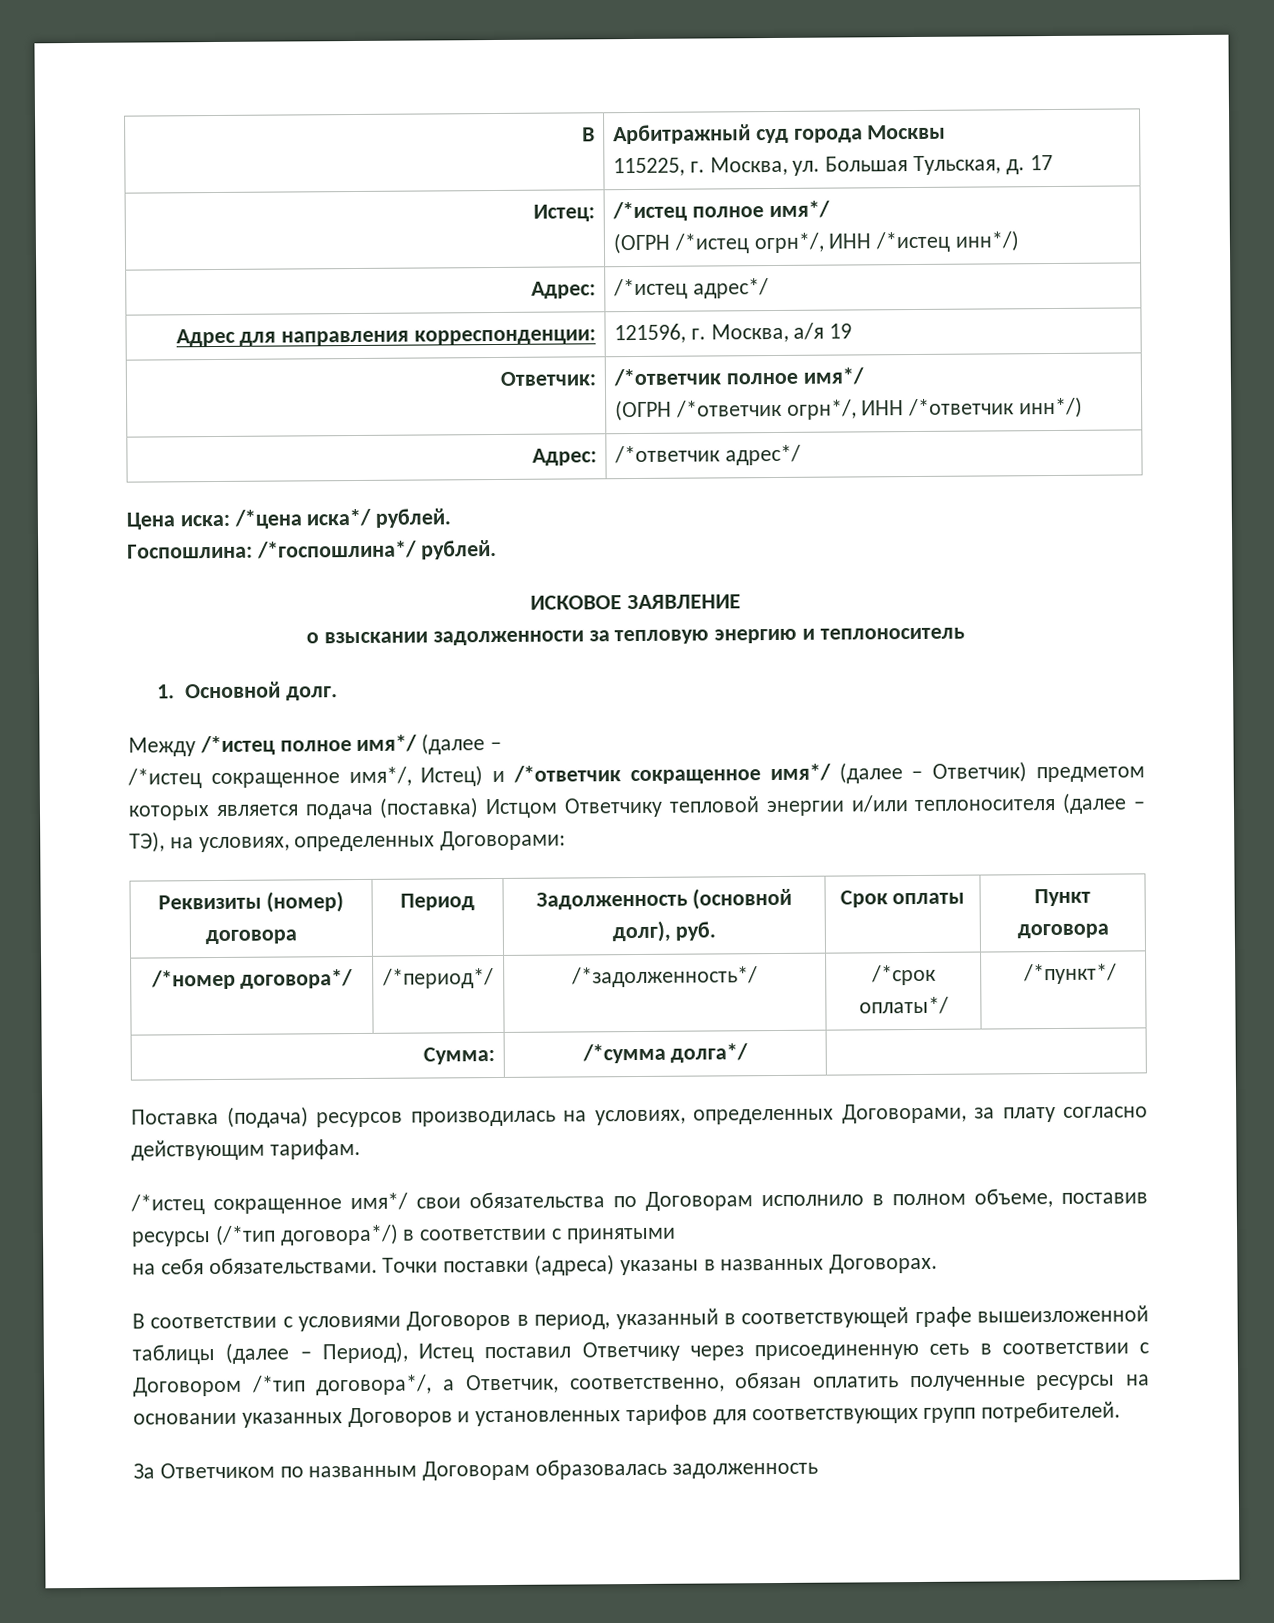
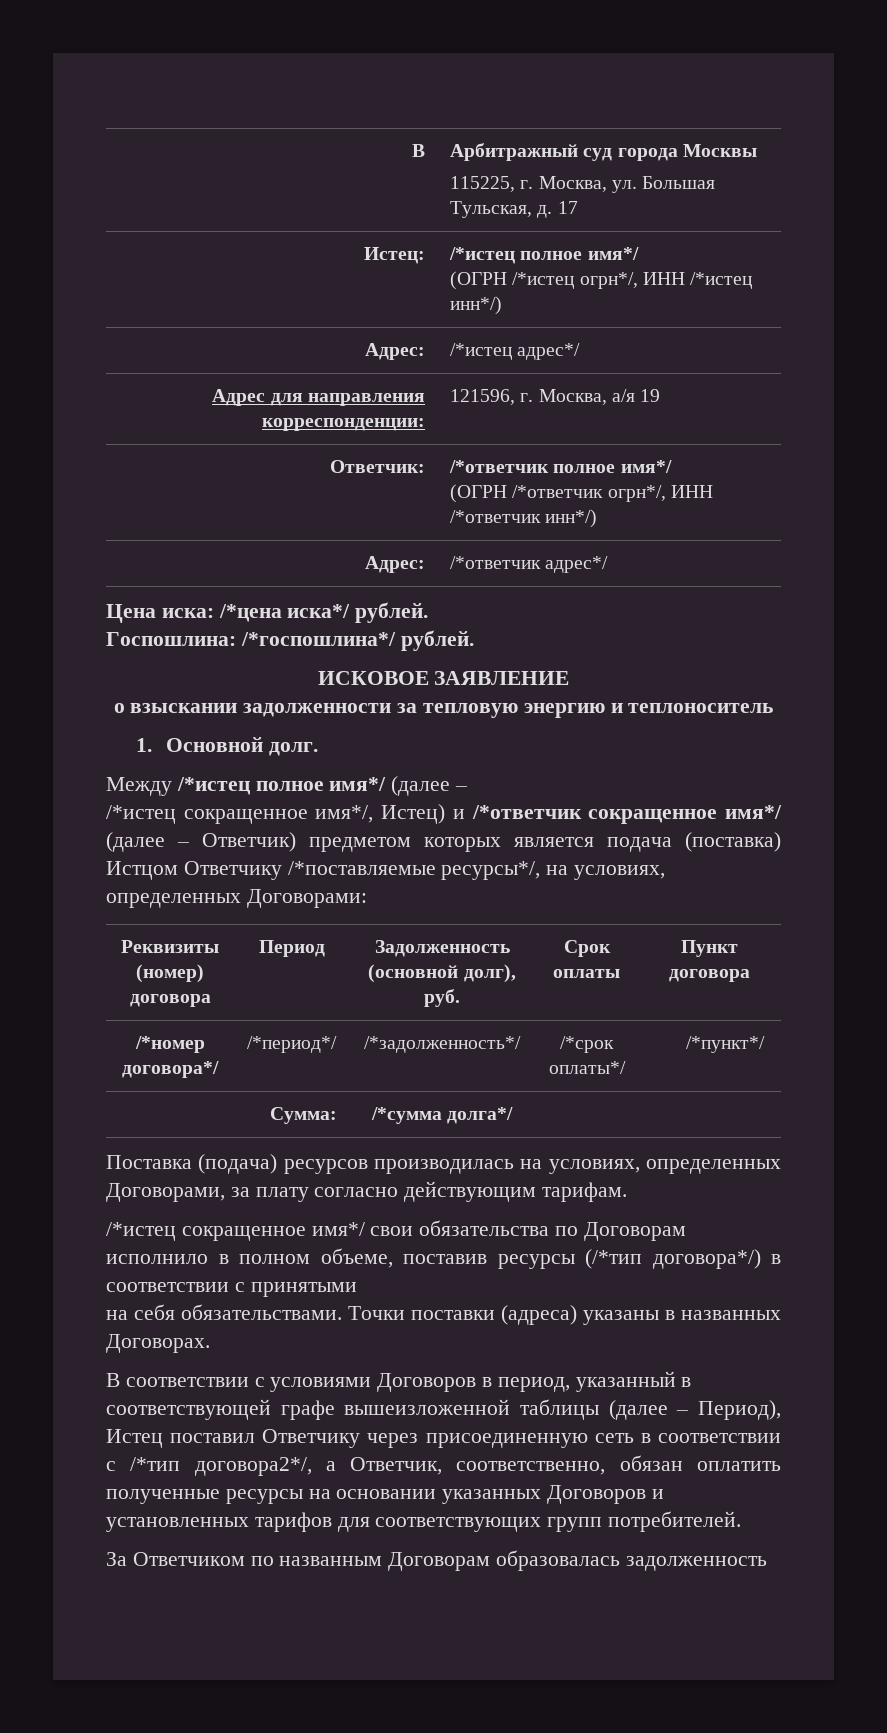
[668,792,1146,817] [129,831,165,853] тепловой энергии и/или теплоносителя (далее – ТЭ), -> [287,861,541,880] /*поставляемые ресурсы*/,
[133,1374,433,1397] Договором /*тип договора*/, -> [130,1457,312,1476] /*тип договора2*/,

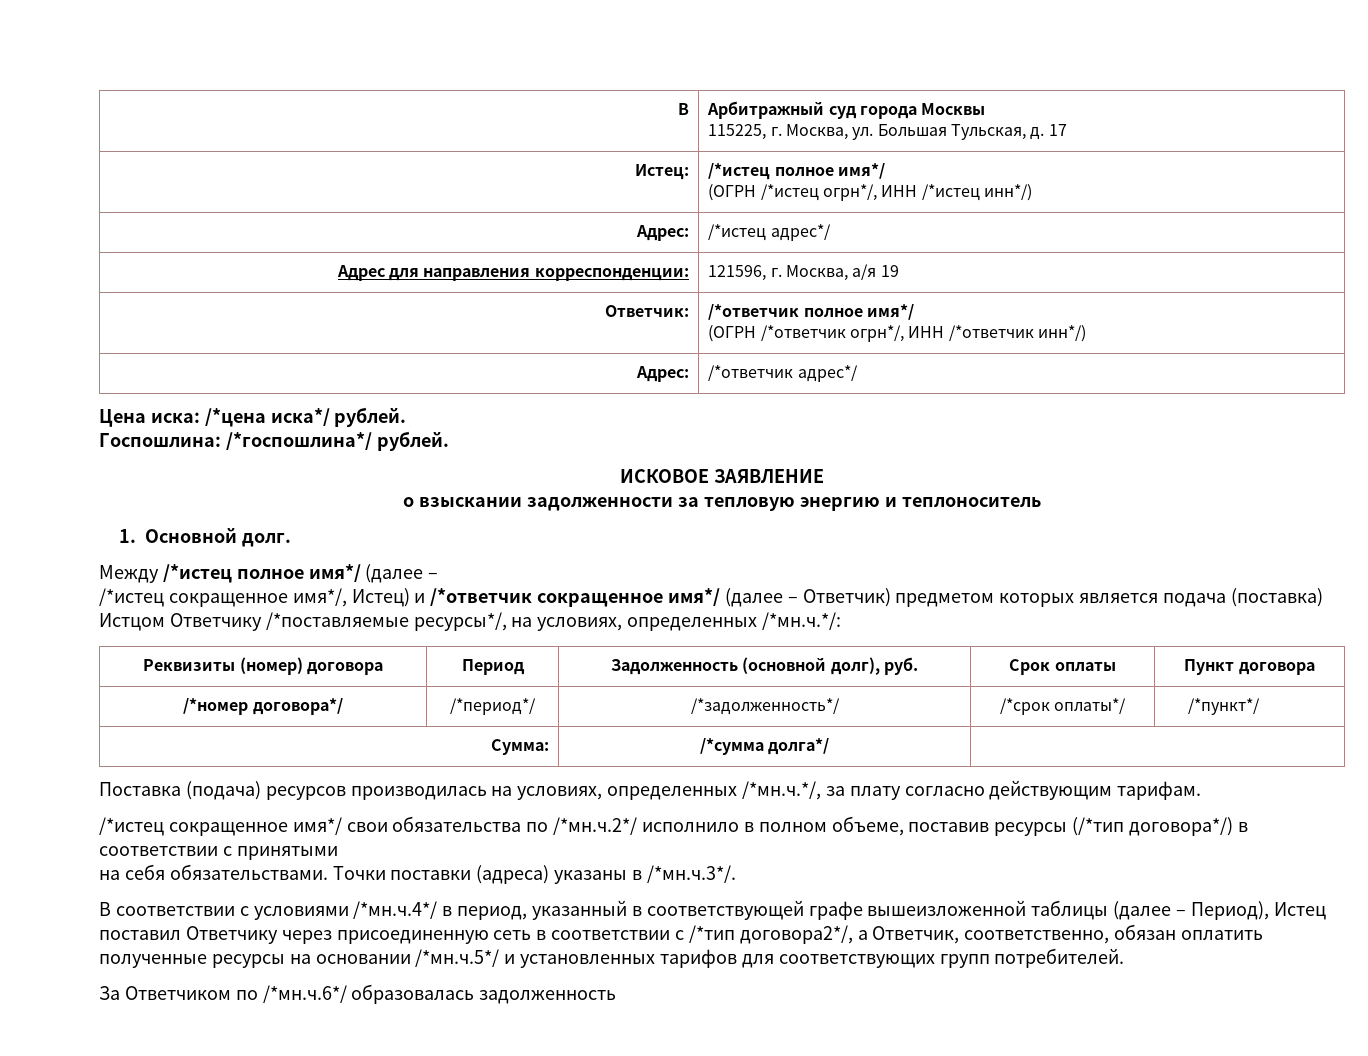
[246,889,367,908] Договорами: -> [762,612,842,630] /*мн.ч.*/:
[106,1183,225,1202] Договорами, -> [742,781,822,800] /*мн.ч.*/,
[583,1222,686,1241] Договорам -> [553,817,638,835] /*мн.ч.2*/
[681,1310,781,1320] [106,1334,210,1353] названных Договорах. -> [646,865,736,883] /*мн.ч.3*/.
[377,1373,477,1392] Договоров -> [353,901,438,919] /*мн.ч.4*/
[442,1485,647,1504] указанных Договоров -> [415,949,500,967] /*мн.ч.5*/
[279,1552,491,1571] названным Договорам -> [262,985,347,1003] /*мн.ч.6*/

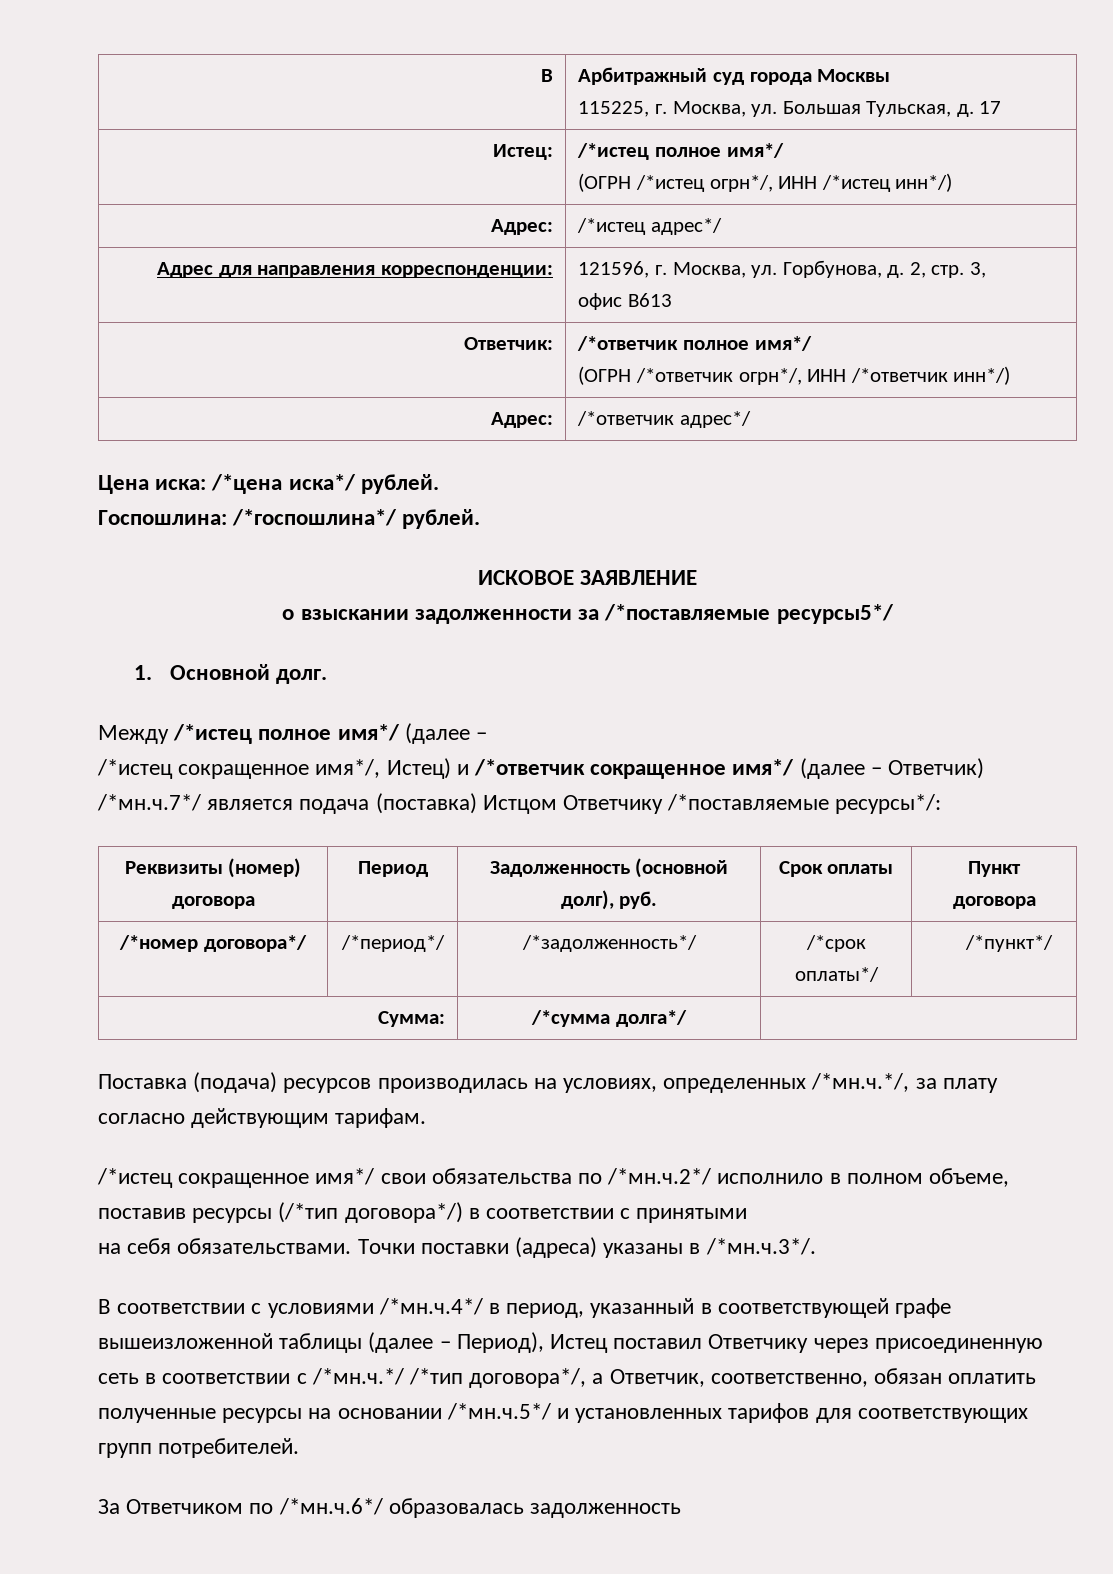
[852,264,899,280] а/я 19 -> [751,260,986,278] [578,293,672,310] ул. Горбунова, д. 2, стр. 3, // офис В613
[703,497,1041,511] тепловую энергию и теплоноситель -> [604,604,894,624] /*поставляемые ресурсы5*/
[895,593,1075,607] предметом которых -> [97,794,201,811] /*мн.ч.7*/
[413,612,842,631] ресурсы*/, на условиях, определенных /*мн.ч.*/: -> [835,794,942,814] ресурсы*/:
[688,925,853,944] /*тип договора2*/, -> [311,1368,587,1388] /*мн.ч.*/ /*тип договора*/,

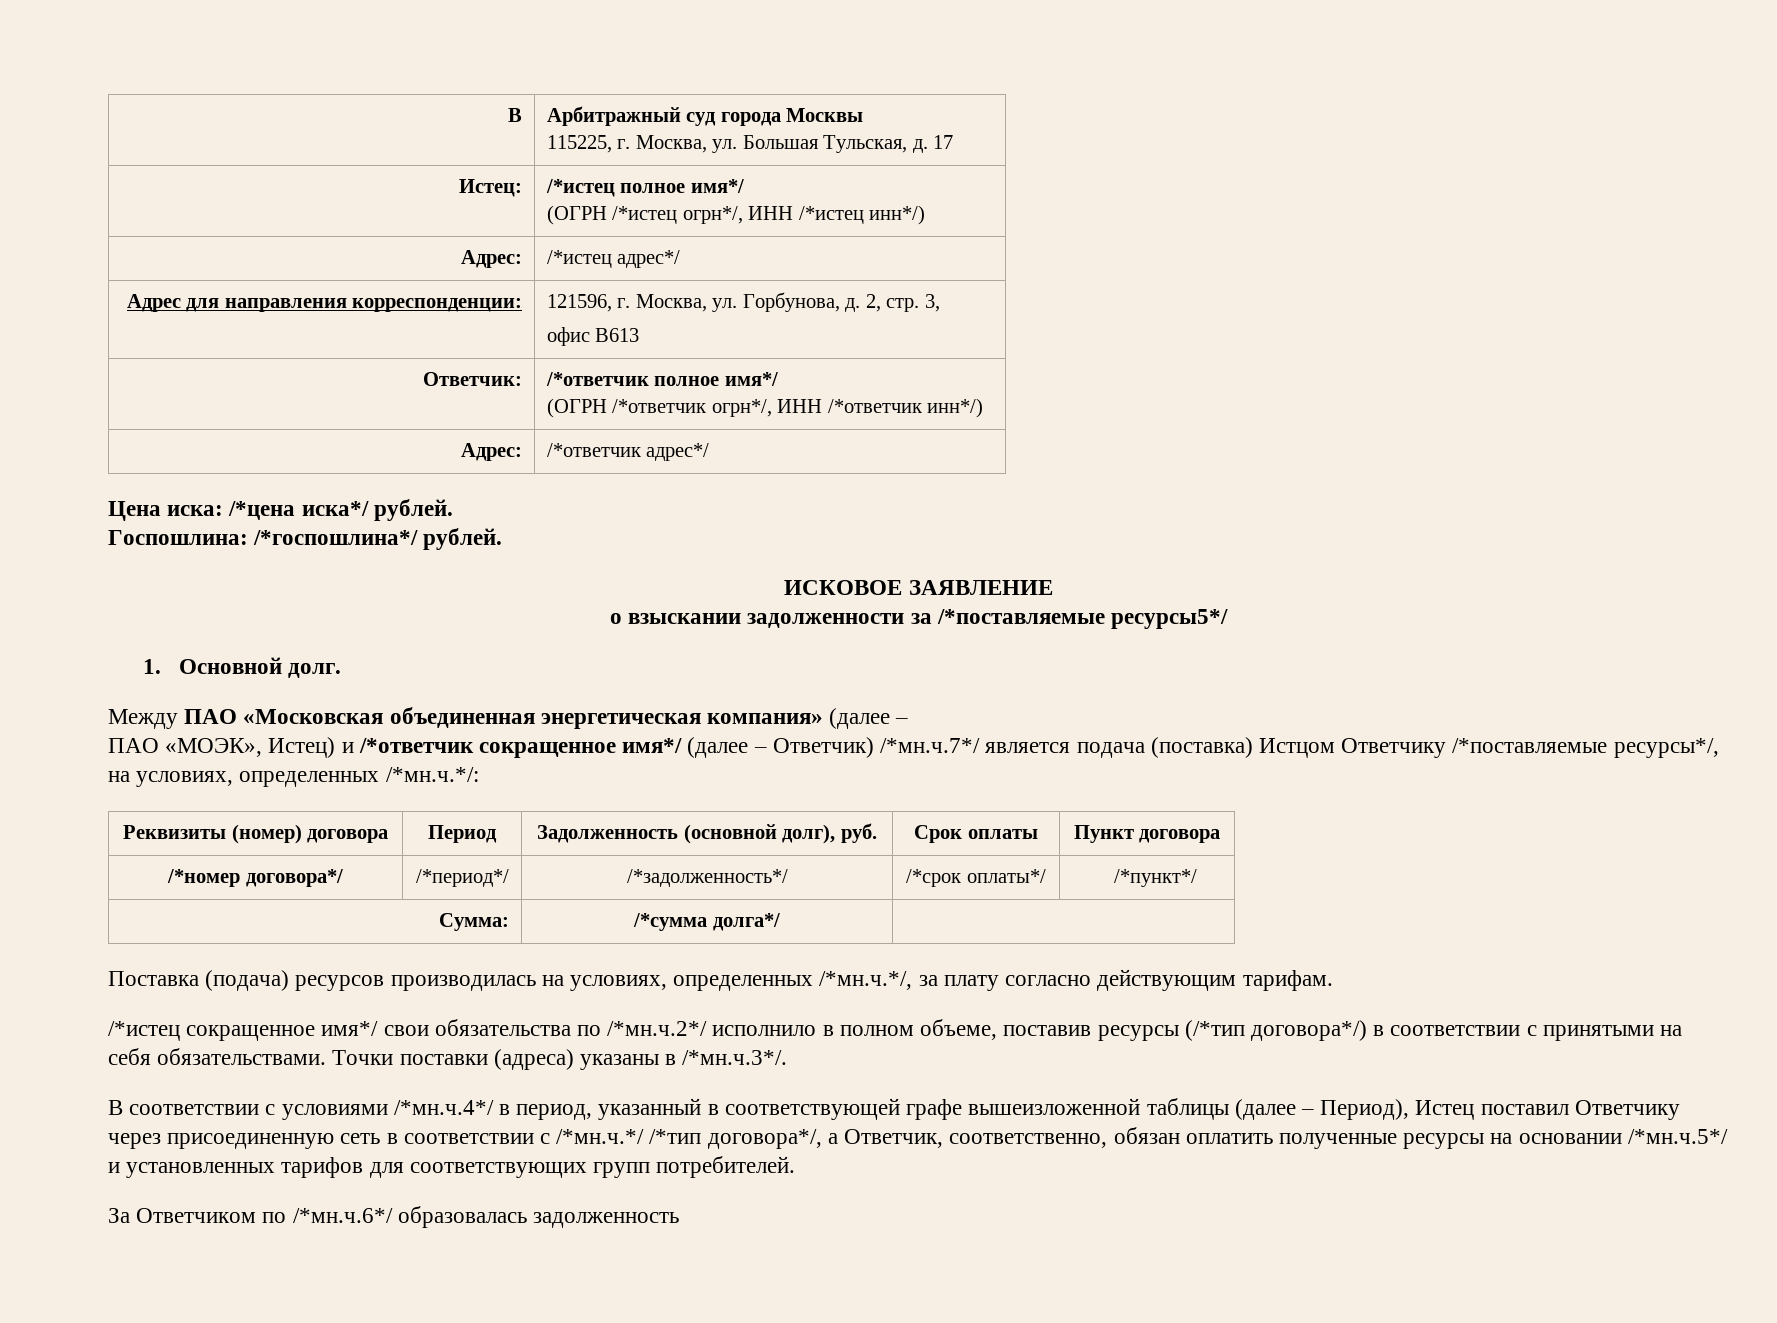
[173,724,400,744] /*истец полное имя*/ -> [184,707,824,729] ПАО «Московская объединенная энергетическая компания»
[97,759,381,779] /*истец сокращенное имя*/, -> [108,738,263,757] ПАО «МОЭК»,
[835,794,942,814] ресурсы*/: -> [1613,738,1719,758] [108,767,479,787] ресурсы*/, на условиях, определенных /*мн.ч.*/:
(748, 1215) // -> (1654, 1033) none

